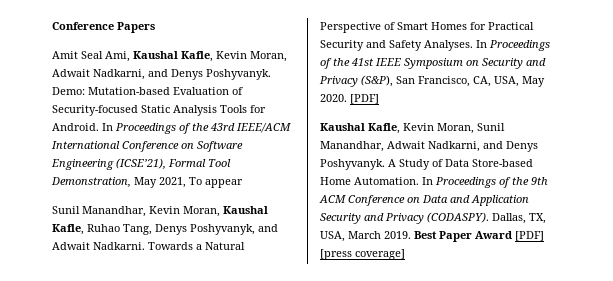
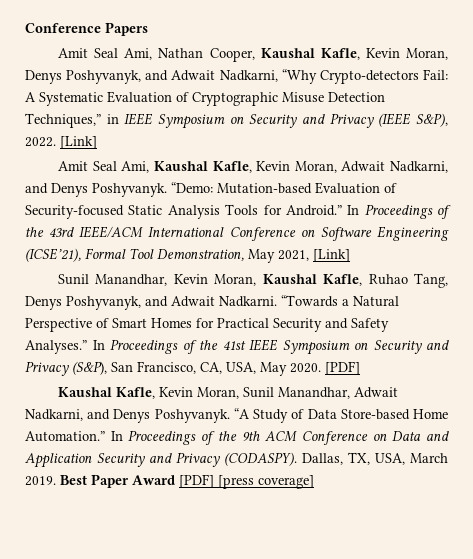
(155, 27) none -> [58,48,449,62] [25,69,449,84] [25,91,385,106] [25,113,449,129] [25,136,97,149] // Amit Seal Ami, Nathan Cooper, Kaushal Kafle, Kevin Moran, Denys Poshyvanyk, and Adwait Nadkarni, “Why Crypto-detectors Fail: A Systematic Evaluation of Cryptographic Misuse Detection Techniques,” in IEEE Symposium on Security and Privacy (IEEE S&P), 2022. [Link]
[52,87,85,95] Demo: -> [171,182,213,193] “Demo:
[52,123,99,131] Android. -> [285,205,342,216] Android.”
[189,177,243,188] To appear -> [313,249,350,262] [Link]
[148,242,193,250] Towards -> [281,295,338,307] “Towards
[424,40,473,51] Analyses. -> [25,340,87,354] Analyses.”
[388,159,396,167] A -> [233,408,250,419] “A
[354,177,419,185] Automation. -> [25,431,105,442] Automation.”

